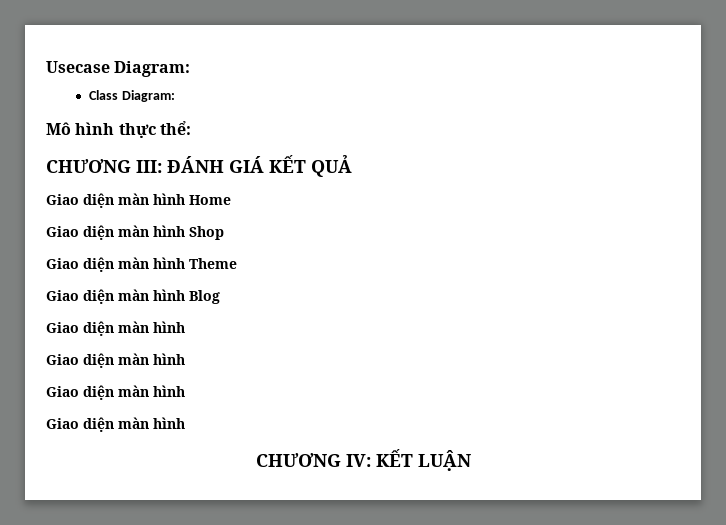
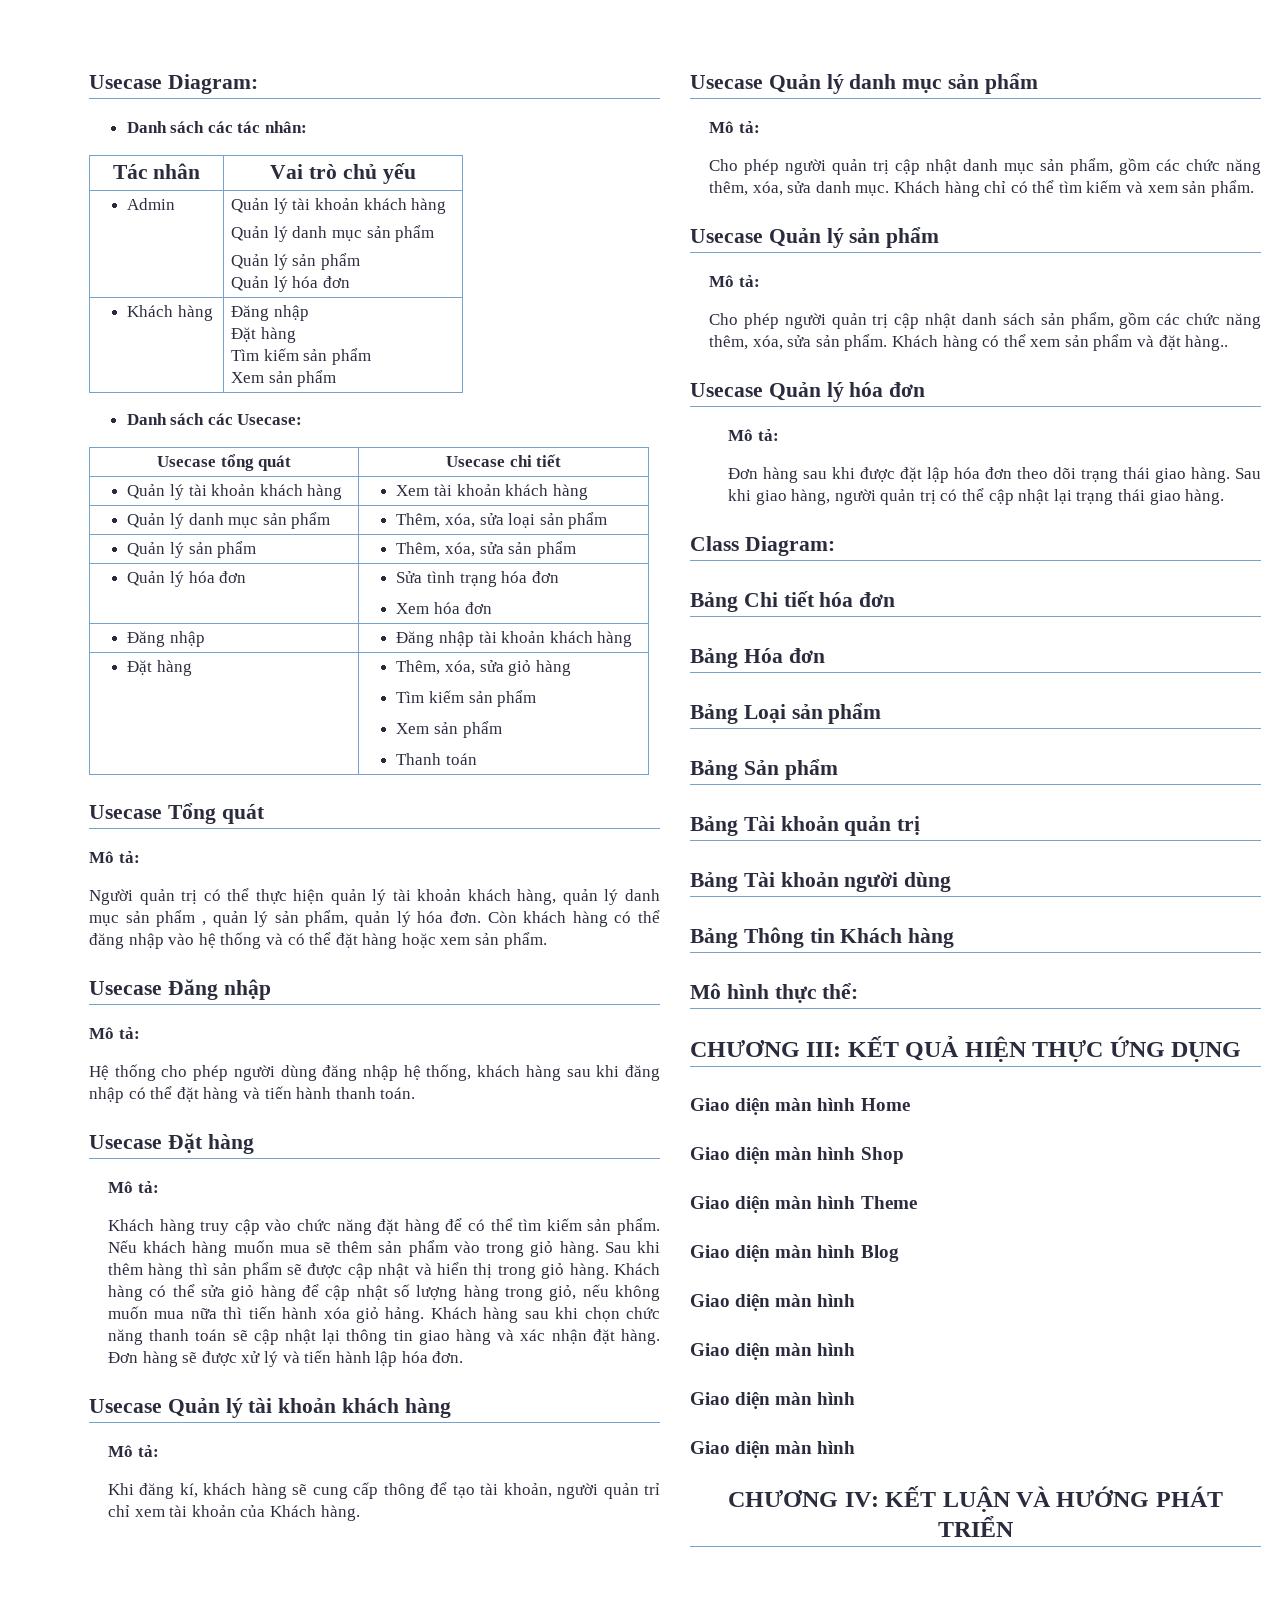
[88,90,175,102] Class Diagram: -> [126,121,308,133] [112,163,201,179] [270,163,416,184] [127,198,176,210] [231,198,447,214] [231,225,435,242] [231,253,361,270] [231,276,351,292] [127,305,213,321] [231,305,309,321] [231,327,296,343] [231,348,372,365] [231,370,337,387] [126,413,303,425] [156,454,292,471] [445,454,562,467] [127,484,343,500] [396,484,588,500] [127,512,331,529] [396,512,608,529] [127,541,257,558] [396,541,576,558] [127,571,247,587] [396,571,559,587] [396,602,492,614] [127,631,205,647] [396,631,633,647] [127,660,192,676] [396,660,571,676] [396,690,537,707] [396,721,502,738] [396,753,477,765] [89,803,265,824] [89,851,140,863] [89,888,660,905] [89,910,660,927] [89,932,547,949] [89,979,271,1000] [89,1027,140,1039] [89,1064,661,1081] [89,1086,416,1103] [89,1133,254,1154] [107,1181,159,1193] [107,1218,660,1235] [107,1240,660,1257] [107,1262,660,1279] [107,1284,661,1301] [107,1306,661,1323] [107,1329,661,1345] [107,1350,464,1367] [89,1398,451,1418] [107,1445,159,1457] [107,1482,660,1499] [107,1505,360,1521] [690,73,1038,94] [708,121,760,133] [708,158,1261,175] [708,180,1254,197] [690,227,940,248] [708,275,760,287] [708,312,1261,329] [708,334,1229,351] [690,382,926,402] [727,429,779,441] [727,467,1261,483] [727,488,1225,505] [690,536,835,556] [690,591,896,612] [690,648,825,668] [690,703,882,724] [690,759,838,780] [690,816,921,836] [690,872,952,892] [690,927,955,948] Danh sách các tác nhân: // Tác nhân | Vai trò chủ yếu // Admin | Quản lý tài khoản khách hàng // Quản lý danh mục sản phẩm // Quản lý sản phẩm // Quản lý hóa đơn // Khách hàng | Đăng nhập // Đặt hàng // Tìm kiếm sản phẩm // Xem sản phẩm // Danh sách các Usecase: // Usecase tổng quát | Usecase chi tiết // Quản lý tài khoản khách hàng | Xem tài khoản khách hàng // Quản lý danh mục sản phẩm | Thêm, xóa, sửa loại sản phẩm // Quản lý sản phẩm | Thêm, xóa, sửa sản phẩm // Quản lý hóa đơn | Sửa tình trạng hóa đơn // Xem hóa đơn // Đăng nhập | Đăng nhập tài khoản khách hàng // Đặt hàng | Thêm, xóa, sửa giỏ hàng // Tìm kiếm sản phẩm // Xem sản phẩm // Thanh toán // Usecase Tổng quát // Mô tả: // Người quản trị có thể thực hiện quản lý tài khoản khách hàng, quản lý danh mục sản phẩm , quản lý sản phẩm, quản lý hóa đơn. Còn khách hàng có thể đăng nhập vào hệ thống và có thể đặt hàng hoặc xem sản phẩm. // Usecase Đăng nhập // Mô tả: // Hệ thống cho phép người dùng đăng nhập hệ thống, khách hàng sau khi đăng nhập có thể đặt hàng và tiến hành thanh toán. // Usecase Đặt hàng // Mô tả: // Khách hàng truy cập vào chức năng đặt hàng để có thể tìm kiếm sản phẩm. Nếu khách hàng muốn mua sẽ thêm sản phẩm vào trong giỏ hàng. Sau khi thêm hàng thì sản phẩm sẽ được cập nhật và hiển thị trong giỏ hàng. Khách hàng có thể sửa giỏ hàng để cập nhật số lượng hàng trong giỏ, nếu không muốn mua nữa thì tiến hành xóa giỏ hảng. Khách hàng sau khi chọn chức năng thanh toán sẽ cập nhật lại thông tin giao hàng và xác nhận đặt hàng. Đơn hàng sẽ được xử lý và tiến hành lập hóa đơn. // Usecase Quản lý tài khoản khách hàng // Mô tả: // Khi đăng kí, khách hàng sẽ cung cấp thông để tạo tài khoản, người quản trỉ chỉ xem tài khoản của Khách hàng. // Usecase Quản lý danh mục sản phẩm // Mô tả: // Cho phép người quản trị cập nhật danh mục sản phẩm, gồm các chức năng thêm, xóa, sửa danh mục. Khách hàng chỉ có thể tìm kiếm và xem sản phẩm. // Usecase Quản lý sản phẩm // Mô tả: // Cho phép người quản trị cập nhật danh sách sản phẩm, gồm các chức năng thêm, xóa, sửa sản phẩm. Khách hàng có thể xem sản phẩm và đặt hàng.. // Usecase Quản lý hóa đơn // Mô tả: // Đơn hàng sau khi được đặt lập hóa đơn theo dõi trạng thái giao hàng. Sau khi giao hàng, người quản trị có thể cập nhật lại trạng thái giao hàng. // Class Diagram: // Bảng Chi tiết hóa đơn // Bảng Hóa đơn // Bảng Loại sản phẩm // Bảng Sản phẩm // Bảng Tài khoản quản trị // Bảng Tài khoản người dùng // Bảng Thông tin Khách hàng
[167,156,264,173] ĐÁNH GIÁ -> (842, 1049) none
(352, 166) none -> [964,1036,1242,1062] HIỆN THỰC ỨNG DỤNG
(471, 460) none -> [1015,1486,1223,1507] [938,1516,1014,1537] VÀ HƯỚNG PHÁT TRIỂN

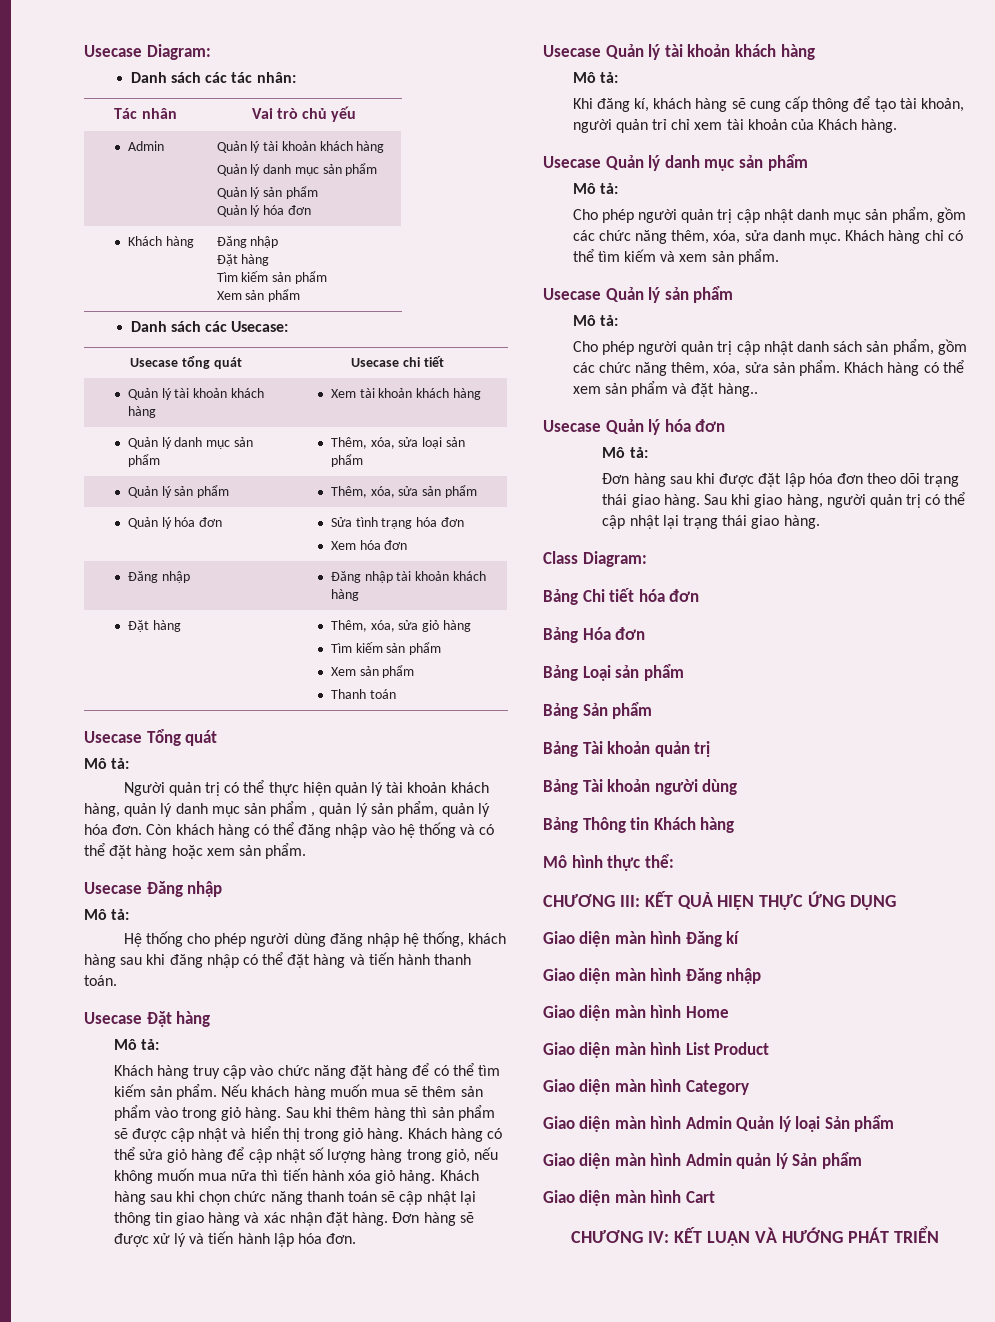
(1242, 1052) none -> [543,931,741,947] [543,968,762,984] // Giao diện màn hình Đăng kí // Giao diện màn hình Đăng nhập
[860,1147,904,1164] [690,1196,917,1213] [690,1245,899,1262] [690,1294,856,1311] [690,1343,856,1360] [690,1392,856,1409] [690,1441,856,1458] Shop // Giao diện màn hình Theme // Giao diện màn hình Blog // Giao diện màn hình // Giao diện màn hình // Giao diện màn hình // Giao diện màn hình -> [685,1042,770,1055] [543,1079,749,1095] [543,1115,895,1132] [543,1152,862,1169] [543,1190,715,1206] List Product // Giao diện màn hình Category // Giao diện màn hình Admin Quản lý loại Sản phẩm // Giao diện màn hình Admin quản lý Sản phẩm // Giao diện màn hình Cart

